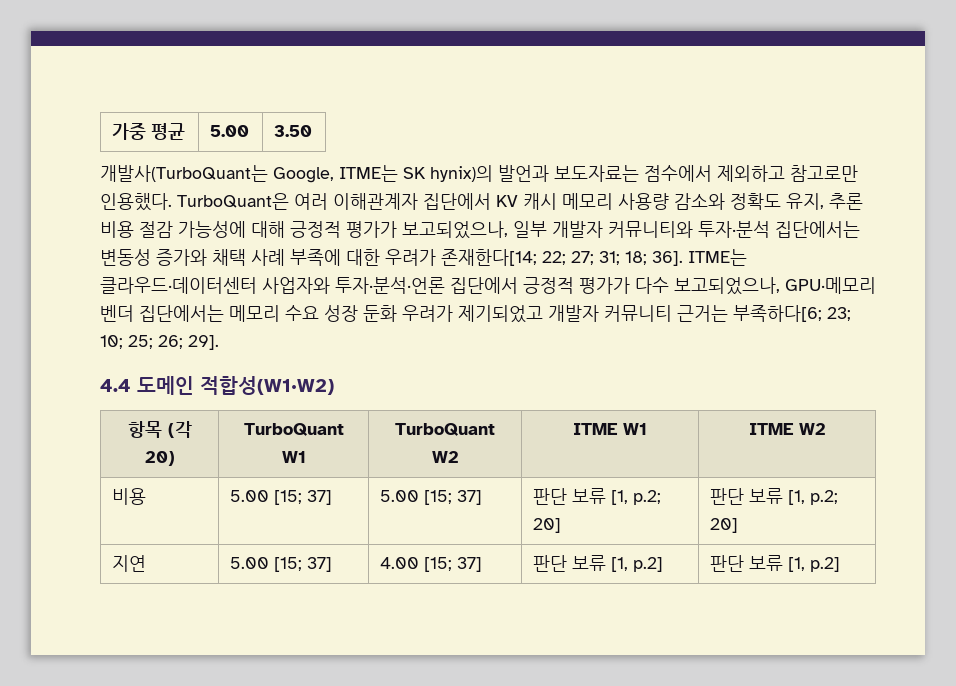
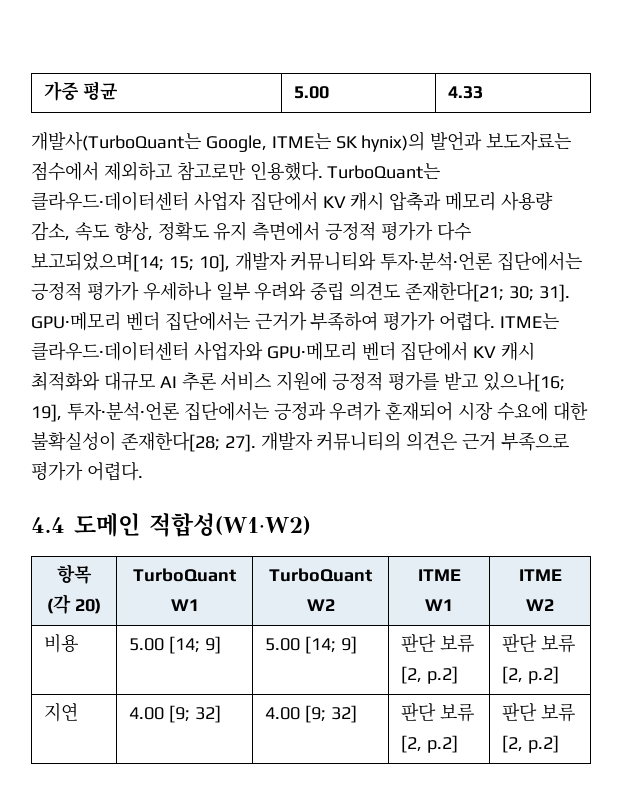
[273,125,312,137] 3.50 -> [448,86,484,99] 4.33
[177,193,557,210] TurboQuant은 여러 이해관계자 집단에서 KV 캐시 -> [327,163,441,179] [31,191,442,211] TurboQuant는 클라우드·데이터센터 사업자 집단에서 KV 캐시 압축과
[674,193,863,210] [100,221,860,239] [100,249,747,266] [100,277,876,295] [100,305,851,323] [100,335,219,350] 감소와 정확도 유지, 추론 비용 절감 가능성에 대해 긍정적 평가가 보고되었으나, 일부 개발자 커뮤니티와 투자·분석 집단에서는 변동성 증가와 채택 사례 부족에 대한 우려가 존재한다[14; 22; 27; 31; 18; 36]. ITME는 클라우드·데이터센터 사업자와 투자·분석·언론 집단에서 긍정적 평가가 다수 보고되었으나, GPU·메모리 벤더 집단에서는 메모리 수요 성장 둔화 우려가 제기되었고 개발자 커뮤니티 근거는 부족하다[6; 23; 10; 25; 26; 29]. -> [31,221,471,241] [31,251,583,272] [31,281,570,302] [31,311,560,331] [31,341,536,361] [31,371,565,392] [31,401,588,422] [31,431,570,452] [31,461,143,481] 감소, 속도 향상, 정확도 유지 측면에서 긍정적 평가가 다수 보고되었으며[14; 15; 10], 개발자 커뮤니티와 투자·분석·언론 집단에서는 긍정적 평가가 우세하나 일부 우려와 중립 의견도 존재한다[21; 30; 31]. GPU·메모리 벤더 집단에서는 근거가 부족하여 평가가 어렵다. ITME는 클라우드·데이터센터 사업자와 GPU·메모리 벤더 집단에서 KV 캐시 최적화와 대규모 AI 추론 서비스 지원에 긍정적 평가를 받고 있으나[16; 19], 투자·분석·언론 집단에서는 긍정과 우려가 혼재되어 시장 수요에 대한 불확실성이 존재한다[28; 27]. 개발자 커뮤니티의 의견은 근거 부족으로 평가가 어렵다.
[273,490,332,505] [379,490,482,505] [532,488,661,505] [532,518,561,533] [709,488,838,505] [709,518,738,533] [111,555,146,572] [229,557,332,572] [379,557,482,572] [532,555,663,572] [709,555,840,572] [15; 37] | 5.00 [15; 37] | 판단 보류 [1, p.2; 20] | 판단 보류 [1, p.2; 20] // 지연 | 5.00 [15; 37] | 4.00 [15; 37] | 판단 보류 [1, p.2] | 판단 보류 [1, p.2] -> [169,636,222,654] [265,636,358,654] [401,634,475,653] [401,666,459,684] [502,634,576,653] [502,666,560,684] [44,702,79,722] [129,705,222,723] [265,705,358,723] [401,703,475,722] [401,735,459,753] [502,703,576,722] [502,735,560,753] [14; 9] | 5.00 [14; 9] | 판단 보류 [2, p.2] | 판단 보류 [2, p.2] // 지연 | 4.00 [9; 32] | 4.00 [9; 32] | 판단 보류 [2, p.2] | 판단 보류 [2, p.2]

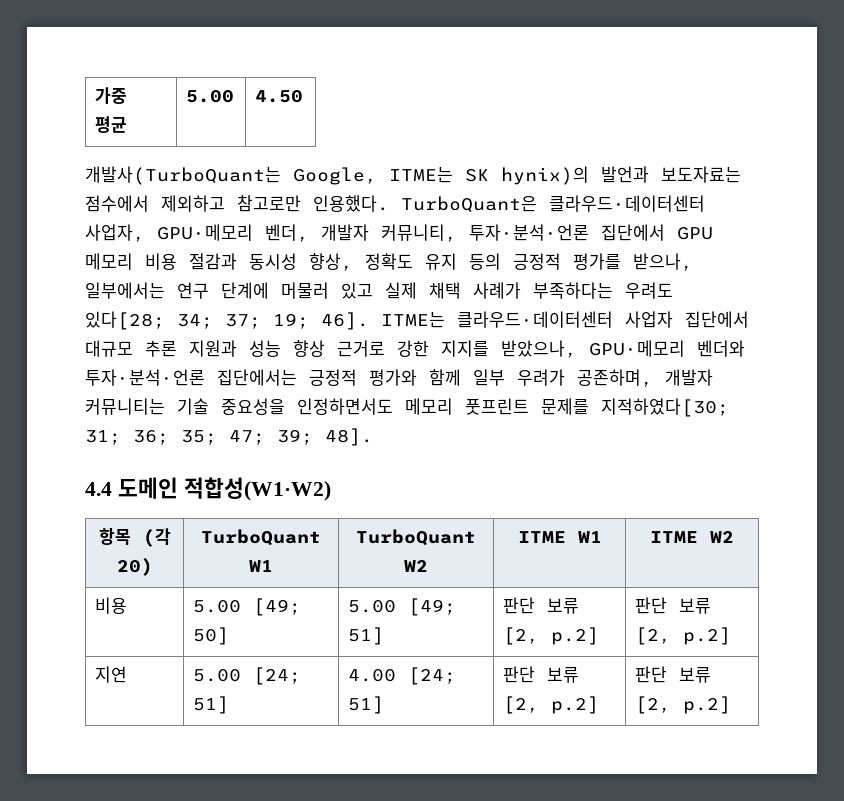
[448,86,484,99] 4.33 -> [255,90,304,103] 4.50
[327,163,441,179] [31,191,554,211] [31,221,471,241] [31,251,583,272] [31,281,570,302] [31,311,560,331] [31,341,536,361] [31,371,565,392] [31,401,588,422] [31,431,570,452] [31,461,143,481] TurboQuant는 클라우드·데이터센터 사업자 집단에서 KV 캐시 압축과 메모리 사용량 감소, 속도 향상, 정확도 유지 측면에서 긍정적 평가가 다수 보고되었으며[14; 15; 10], 개발자 커뮤니티와 투자·분석·언론 집단에서는 긍정적 평가가 우세하나 일부 우려와 중립 의견도 존재한다[21; 30; 31]. GPU·메모리 벤더 집단에서는 근거가 부족하여 평가가 어렵다. ITME는 클라우드·데이터센터 사업자와 GPU·메모리 벤더 집단에서 KV 캐시 최적화와 대규모 AI 추론 서비스 지원에 긍정적 평가를 받고 있으나[16; 19], 투자·분석·언론 집단에서는 긍정과 우려가 혼재되어 시장 수요에 대한 불확실성이 존재한다[28; 27]. 개발자 커뮤니티의 의견은 근거 부족으로 평가가 어렵다. -> [401,195,705,212] [85,224,713,242] [85,253,693,271] [85,282,673,299] [85,311,749,330] [85,340,745,358] [85,369,713,387] [85,398,729,417] [85,428,373,446] TurboQuant은 클라우드·데이터센터 사업자, GPU·메모리 벤더, 개발자 커뮤니티, 투자·분석·언론 집단에서 GPU 메모리 비용 절감과 동시성 향상, 정확도 유지 등의 긍정적 평가를 받으나, 일부에서는 연구 단계에 머물러 있고 실제 채택 사례가 부족하다는 우려도 있다[28; 34; 37; 19; 46]. ITME는 클라우드·데이터센터 사업자 집단에서 대규모 추론 지원과 성능 향상 근거로 강한 지지를 받았으나, GPU·메모리 벤더와 투자·분석·언론 집단에서는 긍정적 평가와 함께 일부 우려가 공존하며, 개발자 커뮤니티는 기술 중요성을 인정하면서도 메모리 풋프린트 문제를 지적하였다[30; 31; 36; 35; 47; 39; 48].
[169,636,222,654] [265,636,358,654] [14; 9] | 5.00 [14; 9] -> [253,598,302,616] [193,627,230,645] [348,598,457,616] [348,627,385,645] [49; 50] | 5.00 [49; 51]
[129,705,222,723] [265,705,358,723] 4.00 [9; 32] | 4.00 [9; 32] -> [193,667,302,685] [193,696,230,714] [348,667,457,685] [348,696,385,714] 5.00 [24; 51] | 4.00 [24; 51]

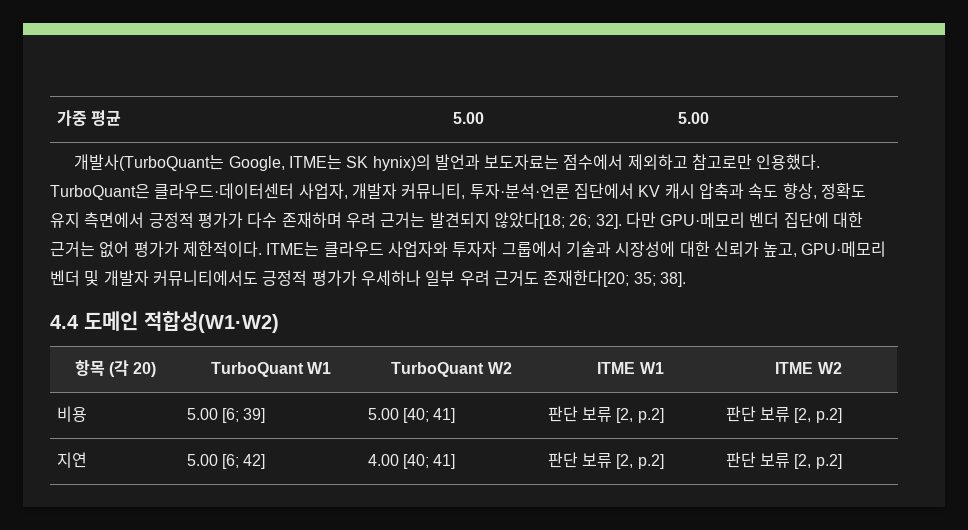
[255,90,304,103] 4.50 -> [677,112,709,124] 5.00
[157,224,309,242] GPU·메모리 벤더, -> (348, 191) none
[677,227,713,240] [85,253,693,271] [85,282,673,299] [85,311,749,330] [85,340,745,358] [85,369,713,387] [85,398,729,417] [85,428,373,446] GPU 메모리 비용 절감과 동시성 향상, 정확도 유지 등의 긍정적 평가를 받으나, 일부에서는 연구 단계에 머물러 있고 실제 채택 사례가 부족하다는 우려도 있다[28; 34; 37; 19; 46]. ITME는 클라우드·데이터센터 사업자 집단에서 대규모 추론 지원과 성능 향상 근거로 강한 지지를 받았으나, GPU·메모리 벤더와 투자·분석·언론 집단에서는 긍정적 평가와 함께 일부 우려가 공존하며, 개발자 커뮤니티는 기술 중요성을 인정하면서도 메모리 풋프린트 문제를 지적하였다[30; 31; 36; 35; 47; 39; 48]. -> [638,183,866,199] [50,212,864,229] [50,241,887,258] [50,270,686,287] KV 캐시 압축과 속도 향상, 정확도 유지 측면에서 긍정적 평가가 다수 존재하며 우려 근거는 발견되지 않았다[18; 26; 32]. 다만 GPU·메모리 벤더 집단에 대한 근거는 없어 평가가 제한적이다. ITME는 클라우드 사업자와 투자자 그룹에서 기술과 시장성에 대한 신뢰가 높고, GPU·메모리 벤더 및 개발자 커뮤니티에서도 긍정적 평가가 우세하나 일부 우려 근거도 존재한다[20; 35; 38].
[253,598,302,616] [193,627,230,645] [348,598,457,616] [348,627,385,645] [49; 50] | 5.00 [49; 51] -> [222,408,266,423] [367,408,456,423] [6; 39] | 5.00 [40; 41]
[253,667,302,685] [193,696,230,714] [24; 51] -> [222,454,266,469] [6; 42]
[408,667,457,685] [348,696,385,714] [24; 51] -> [403,454,456,469] [40; 41]

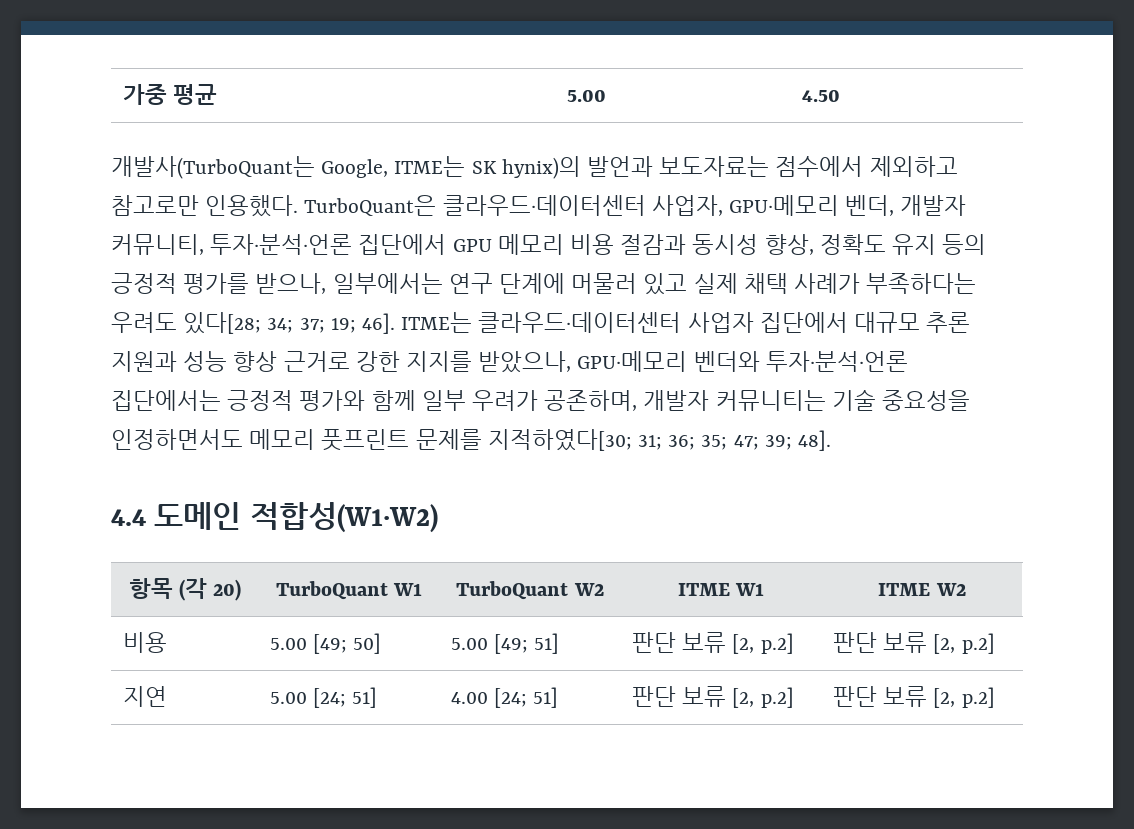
[677,112,709,124] 5.00 -> [801,89,840,102] 4.50
(348, 191) none -> [729,195,895,216] GPU·메모리 벤더,
[638,183,866,199] [50,212,864,229] [50,241,887,258] [50,270,686,287] KV 캐시 압축과 속도 향상, 정확도 유지 측면에서 긍정적 평가가 다수 존재하며 우려 근거는 발견되지 않았다[18; 26; 32]. 다만 GPU·메모리 벤더 집단에 대한 근거는 없어 평가가 제한적이다. ITME는 클라우드 사업자와 투자자 그룹에서 기술과 시장성에 대한 신뢰가 높고, GPU·메모리 벤더 및 개발자 커뮤니티에서도 긍정적 평가가 우세하나 일부 우려 근거도 존재한다[20; 35; 38]. -> [452,234,987,255] [111,273,977,295] [111,312,971,334] [111,351,908,373] [111,389,971,411] [111,429,832,451] GPU 메모리 비용 절감과 동시성 향상, 정확도 유지 등의 긍정적 평가를 받으나, 일부에서는 연구 단계에 머물러 있고 실제 채택 사례가 부족하다는 우려도 있다[28; 34; 37; 19; 46]. ITME는 클라우드·데이터센터 사업자 집단에서 대규모 추론 지원과 성능 향상 근거로 강한 지지를 받았으나, GPU·메모리 벤더와 투자·분석·언론 집단에서는 긍정적 평가와 함께 일부 우려가 공존하며, 개발자 커뮤니티는 기술 중요성을 인정하면서도 메모리 풋프린트 문제를 지적하였다[30; 31; 36; 35; 47; 39; 48].
[222,408,266,423] [367,408,456,423] [6; 39] | 5.00 [40; 41] -> [313,633,382,654] [450,633,560,654] [49; 50] | 5.00 [49; 51]
[222,454,266,469] [6; 42] -> [313,687,378,708] [24; 51]
[403,454,456,469] [40; 41] -> [494,687,559,708] [24; 51]

